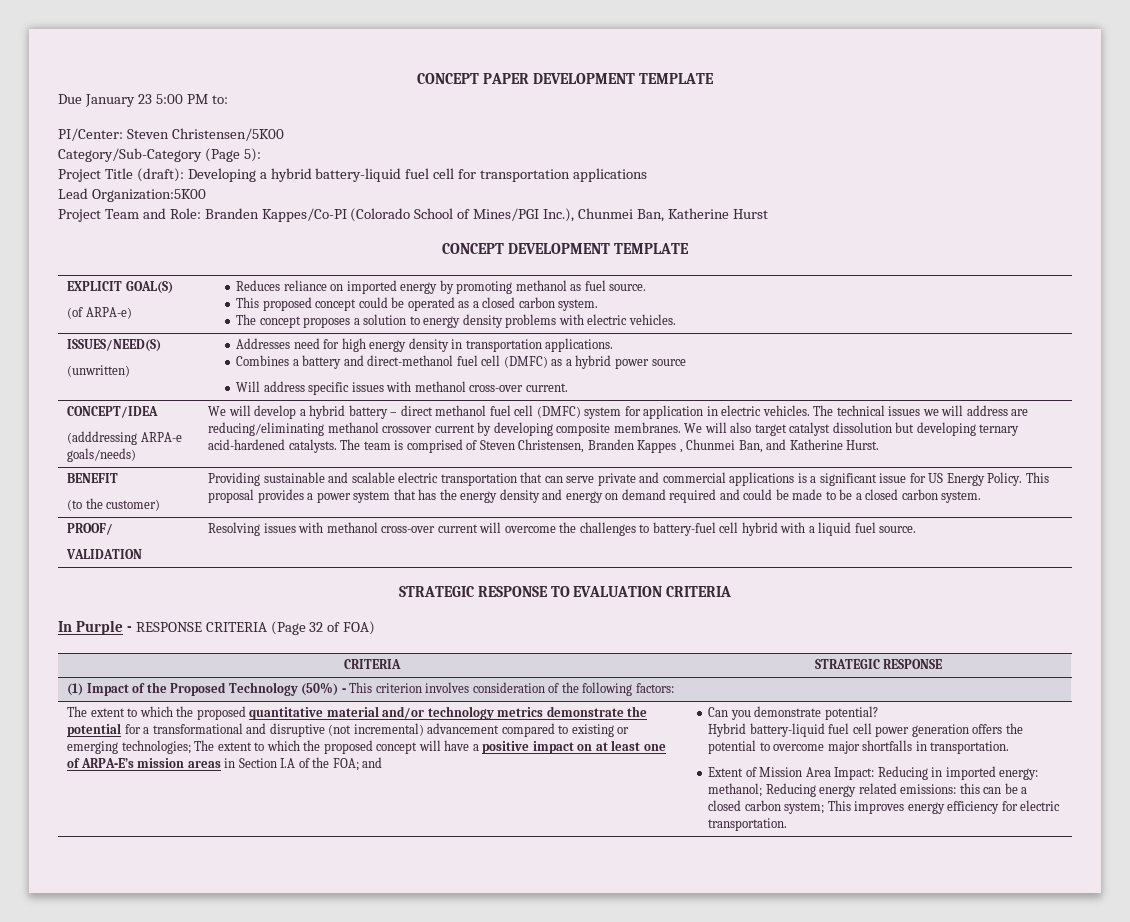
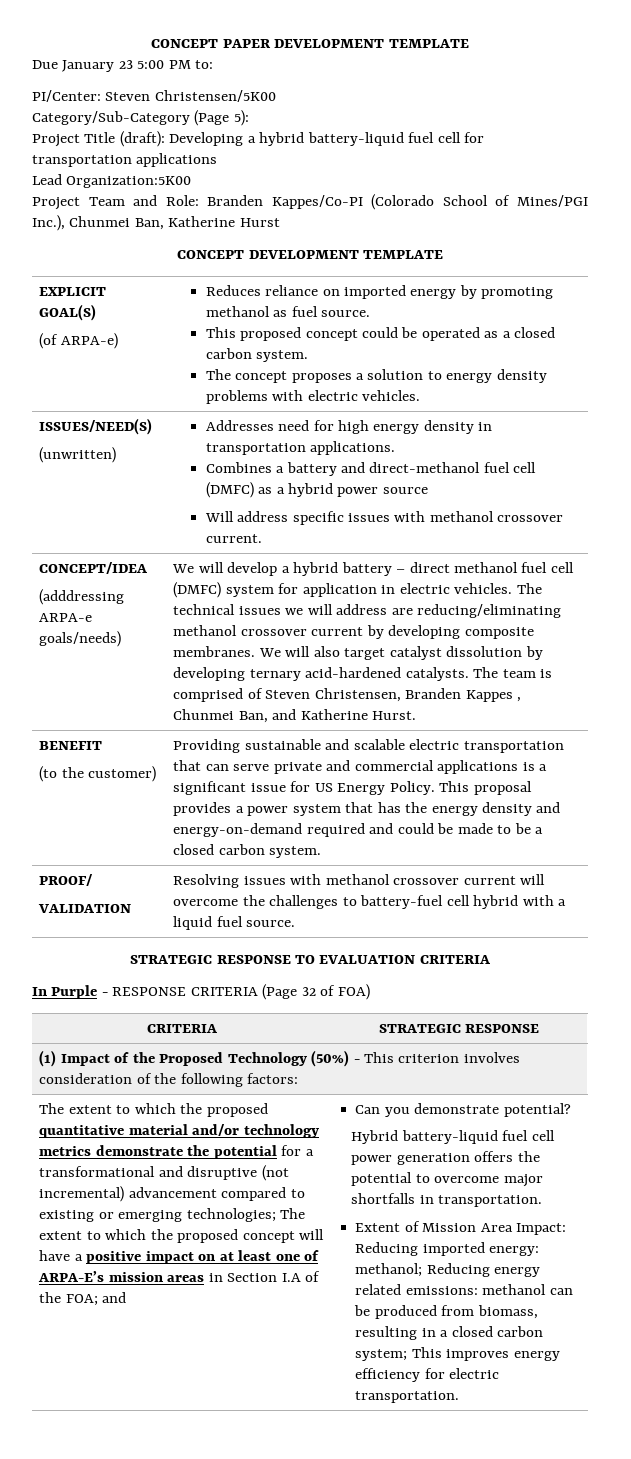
[469,385,524,392] cross-over -> [497,515,564,522] crossover
[895,422,915,433] but -> [525,646,543,660] by
[565,489,666,503] energy on demand -> [173,823,303,837] energy-on-demand
[381,526,436,533] cross-over -> [393,878,460,885] crossover
[931,767,943,777] in -> (419, 1249) none
[959,783,980,794] this -> [482,1284,547,1295] methanol
(1018, 788) none -> [374,1305,538,1319] [355,1326,436,1340] produced from biomass, resulting in

